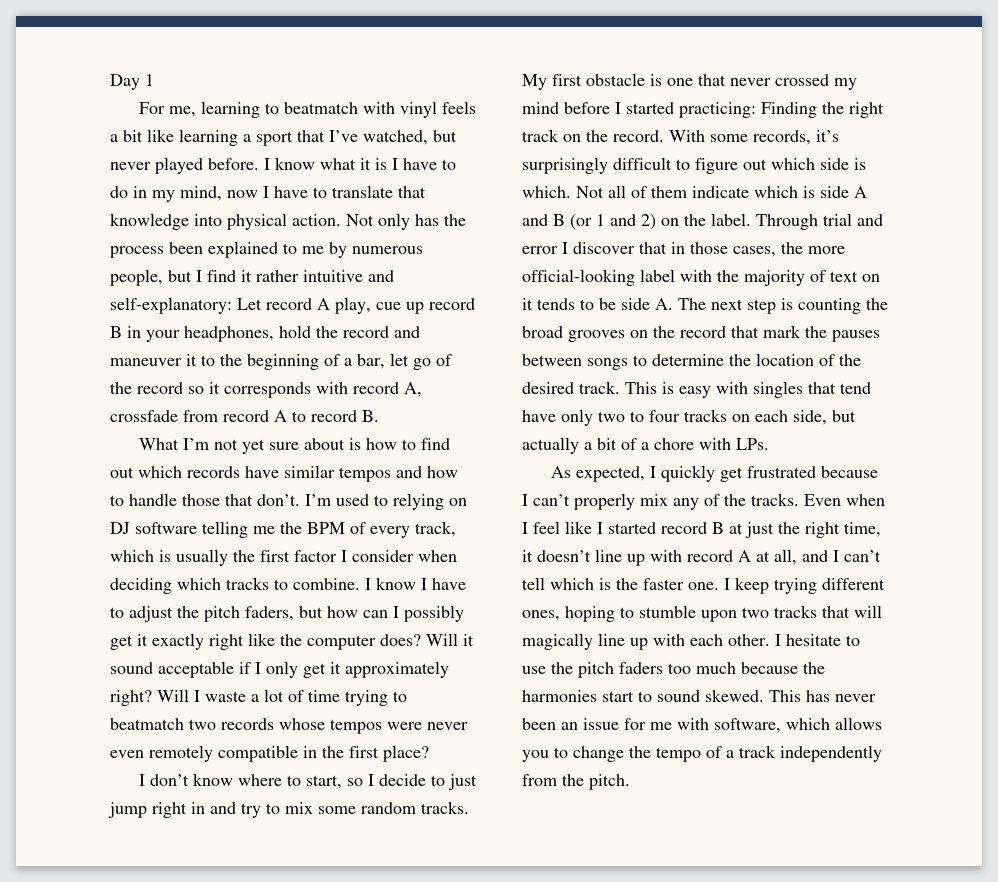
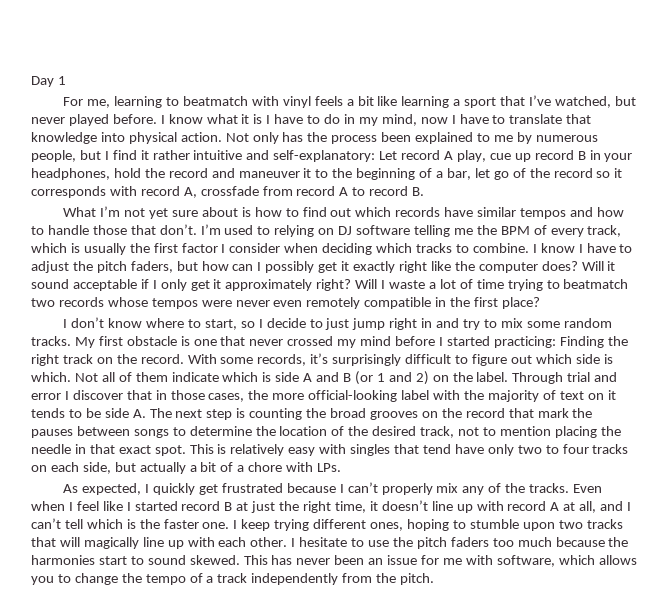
[579,381,620,394] track. -> [420,426,621,438] [31,444,186,456] track, not to mention placing the needle in that exact spot.
(674, 388) none -> [230,444,285,456] relatively

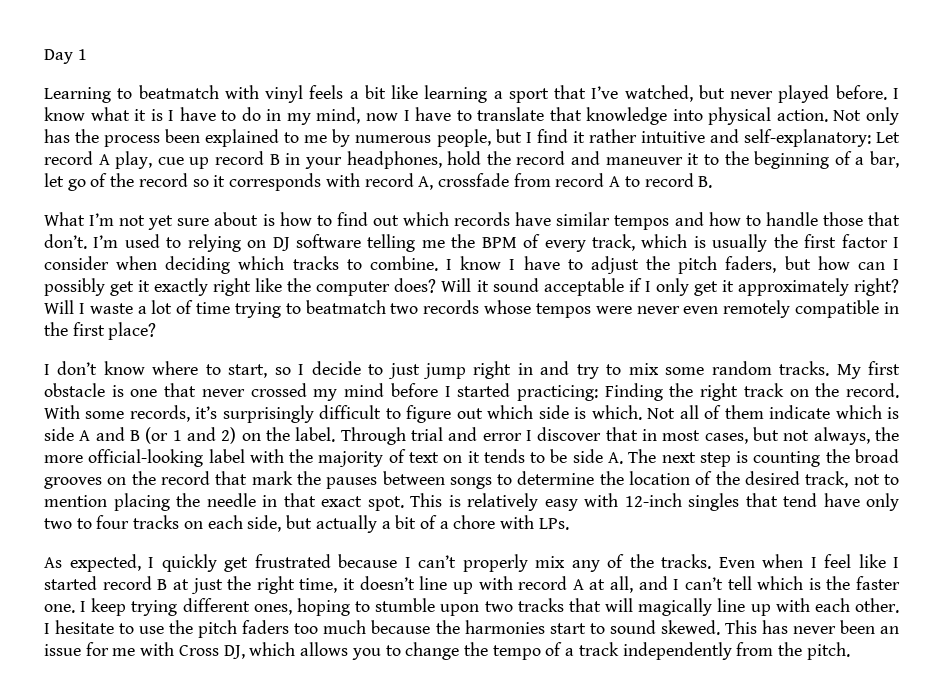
[63,96,163,108] For me, learning -> [44,87,111,103] Learning
[170,390,245,402] those cases, -> [662,427,870,445] most cases, but not always,
(347, 449) none -> [624,493,682,507] 12-inch
[496,555,555,567] software, -> [178,645,245,659] Cross DJ,

